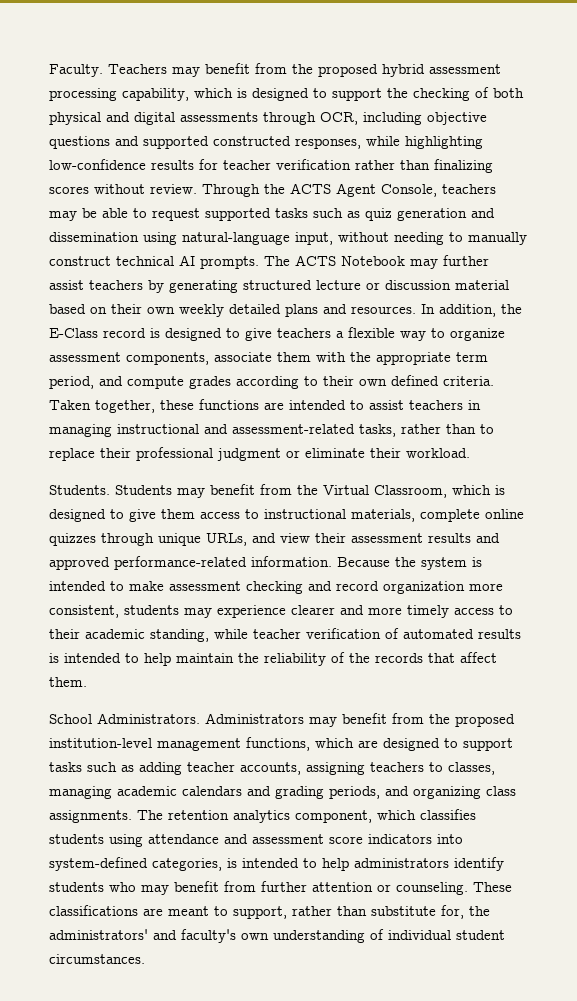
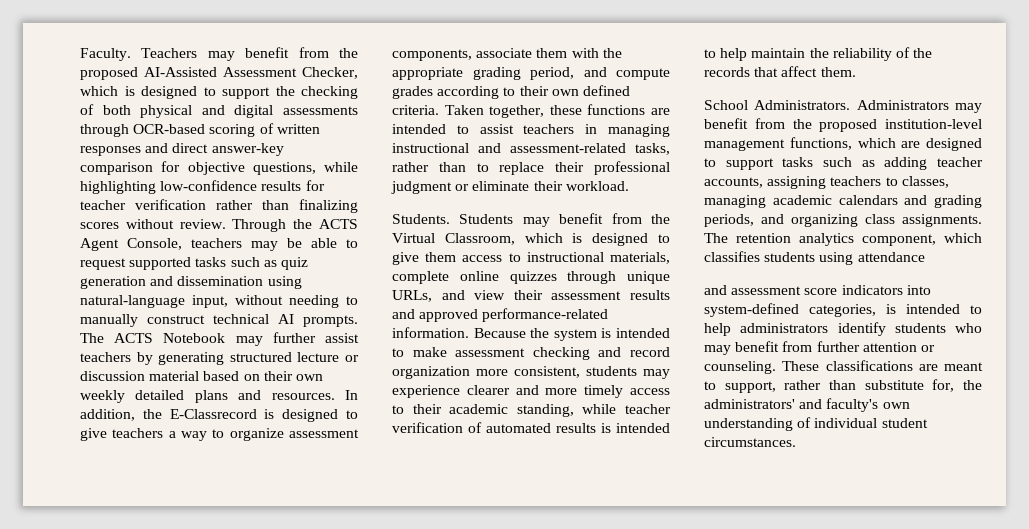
[382,64,501,77] [49,88,189,101] hybrid assessment processing capability, -> [144,67,358,79] AI-Assisted Assessment Checker,
[320,112,487,125] [49,136,361,149] OCR, including objective questions and supported constructed responses, -> [133,123,320,137] [80,143,284,156] [80,161,316,175] OCR-based scoring of written responses and direct answer-key comparison for objective questions,
[49,328,146,338] E-Class record -> [169,409,257,419] E-Classrecord
[348,327,395,338] flexible -> (176, 434) none
[456,352,488,362] term -> [472,67,521,80] grading
(219, 839) none -> (925, 257) //

